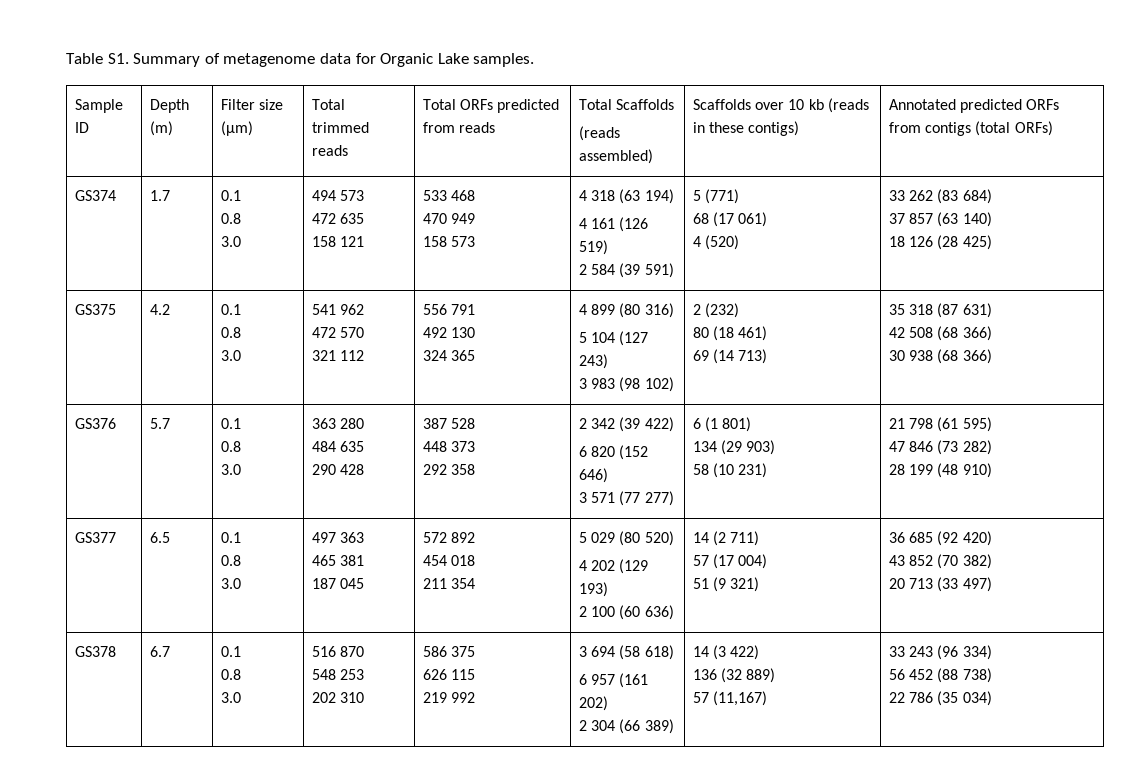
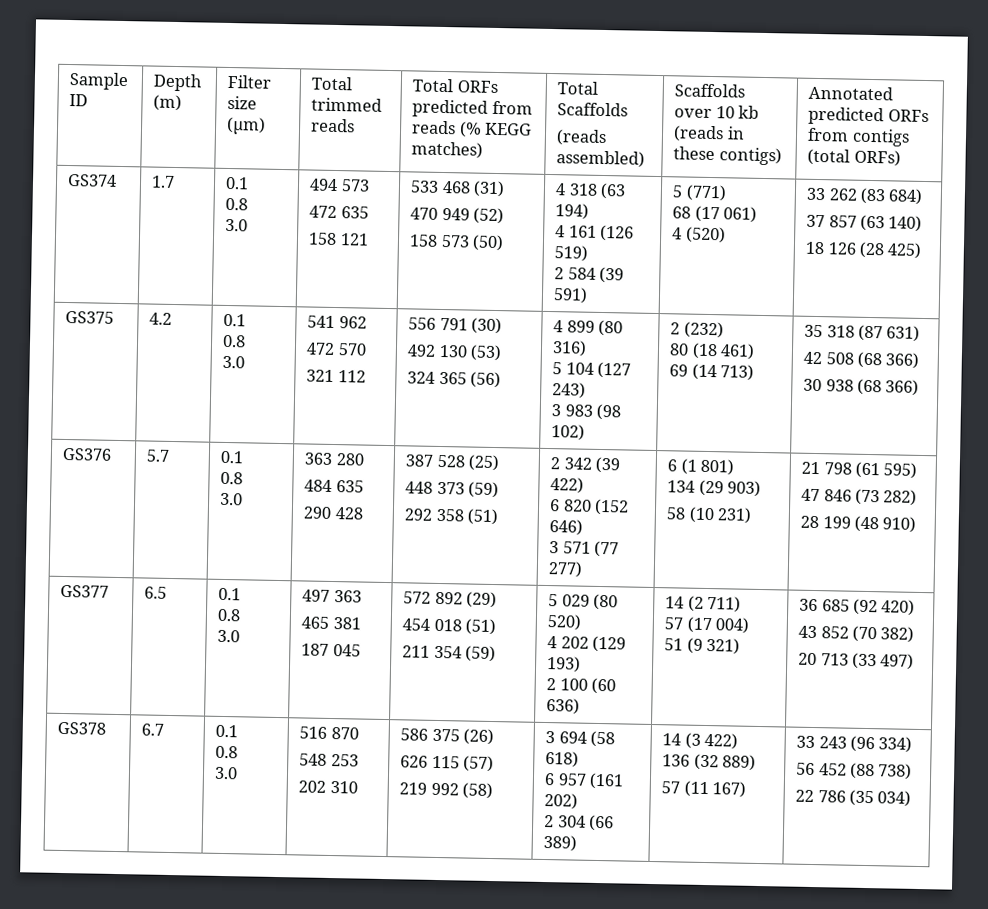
[66,53,535,67] Table S1. Summary of metagenome data for Organic Lake samples. // -> (69, 81) none
(496, 127) none -> [458,121,532,138] [411,141,484,159] (% KEGG matches)
(476, 195) none -> [472,180,505,198] (31)
(476, 218) none -> [472,207,504,225] (52)
(476, 241) none -> [471,234,504,252] (50)
(476, 309) none -> [470,317,502,335] (30)
(476, 332) none -> [469,344,502,362] (53)
(476, 355) none -> [469,371,501,389] (56)
(476, 423) none -> [467,454,499,472] (25)
(476, 446) none -> [467,481,499,499] (59)
(476, 469) none -> [466,508,498,526] (51)
(476, 537) none -> [465,591,497,609] (29)
(476, 560) none -> [464,618,496,636] (51)
(476, 583) none -> [464,645,496,663] (59)
(476, 651) none -> [462,728,494,746] (26)
(476, 674) none -> [462,755,494,773] (57)
(476, 697) none -> [461,782,493,800] (58)
[713,691,768,706] (11,167) -> [683,780,746,798] (11 167)

